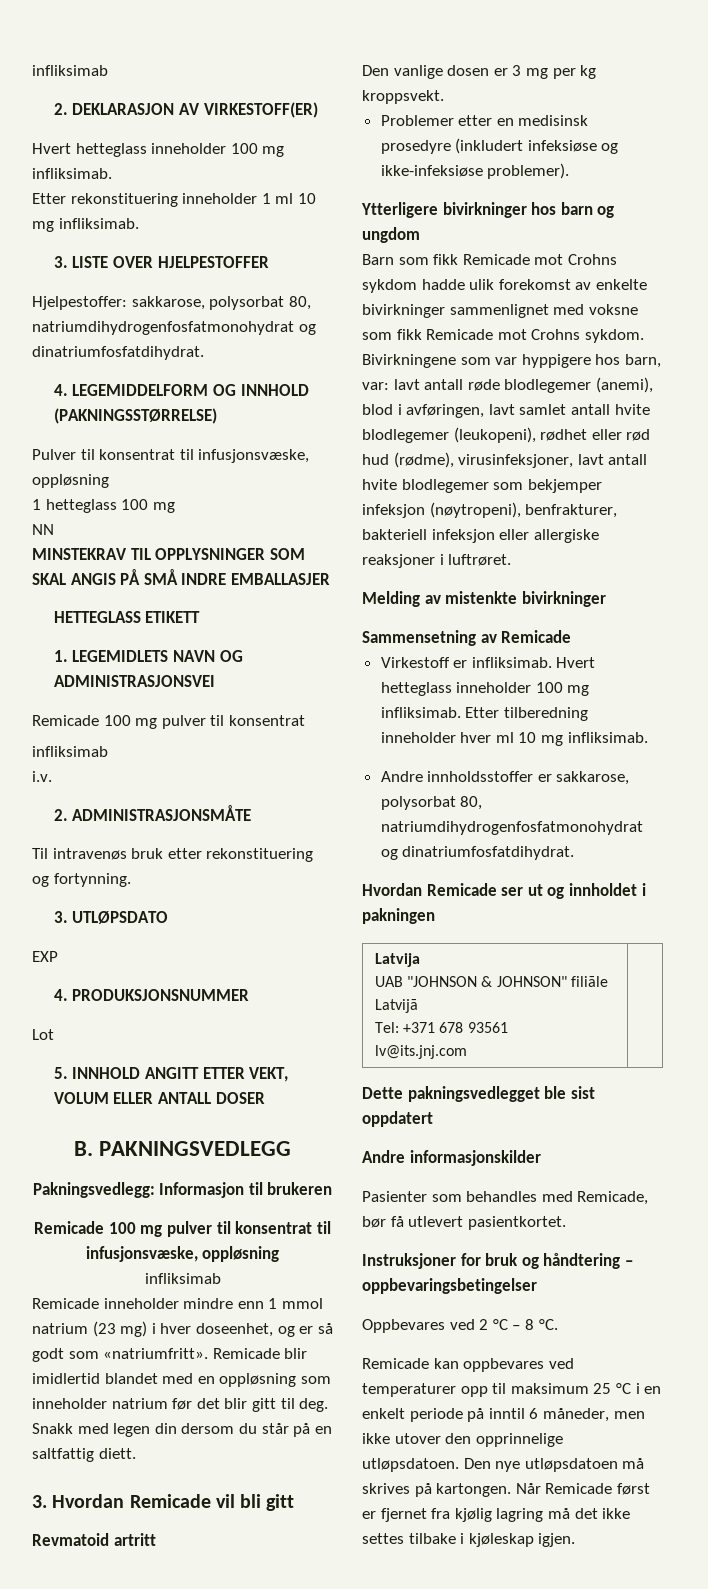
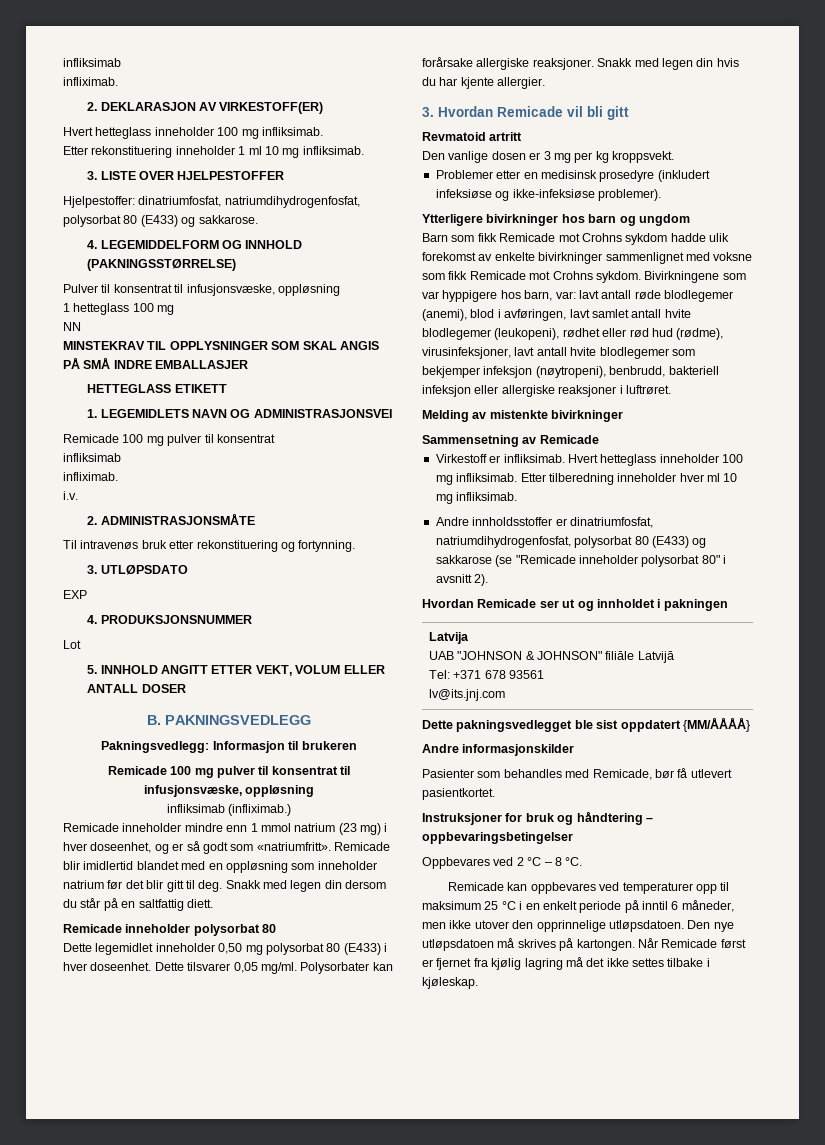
[32,65,108,76] infliksimab -> [63,58,121,67] [63,77,118,86] infliksimab // infliximab.
[131,296,311,310] [32,321,316,335] [32,346,204,360] sakkarose, polysorbat 80, natriumdihydrogenfosfatmonohydrat og dinatriumfosfatdihydrat. -> [138,196,360,208] [63,215,258,227] dinatriumfosfat, natriumdihydrogenfosfat, polysorbat 80 (E433) og sakkarose.
(108, 751) none -> [63,472,118,481] // infliximab.
(221, 1278) none -> [228,804,292,816] (infliximab.)
(136, 1453) none -> [63,924,277,936] [63,943,387,955] [63,962,393,974] [422,57,739,70] [422,77,546,89] // Remicade inneholder polysorbat 80 // Dette legemidlet inneholder 0,50 mg polysorbat 80 (E433) i hver doseenhet. Dette tilsvarer 0,05 mg/ml. Polysorbater kan forårsake allergiske reaksjoner. Snakk med legen din hvis du har kjente allergier.
[525,504,618,518] benfrakturer, -> [609,366,666,377] benbrudd,
[556,771,630,785] [380,796,483,810] [380,821,643,835] [380,846,575,860] sakkarose, polysorbat 80, natriumdihydrogenfosfatmonohydrat og dinatriumfosfatdihydrat. -> [569,517,653,528] [435,536,707,548] [435,555,726,567] [435,574,489,586] dinatriumfosfat, natriumdihydrogenfosfat, polysorbat 80 (E433) og sakkarose (se "Remicade inneholder polysorbat 80" i avsnitt 2).
(433, 1119) none -> [682,717,750,732] {MM/ÅÅÅÅ}
[468,1533,576,1547] kjøleskap igjen. -> [422,977,478,989] kjøleskap.

